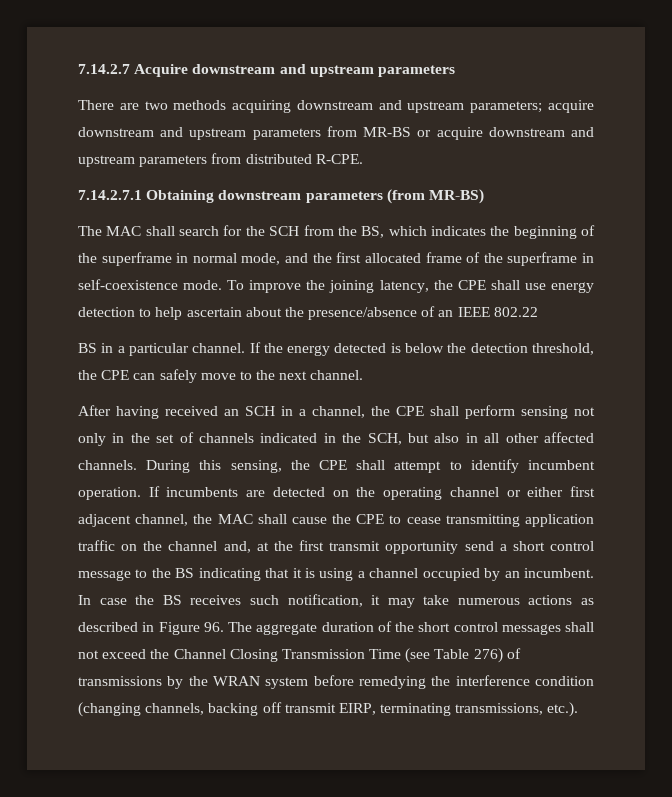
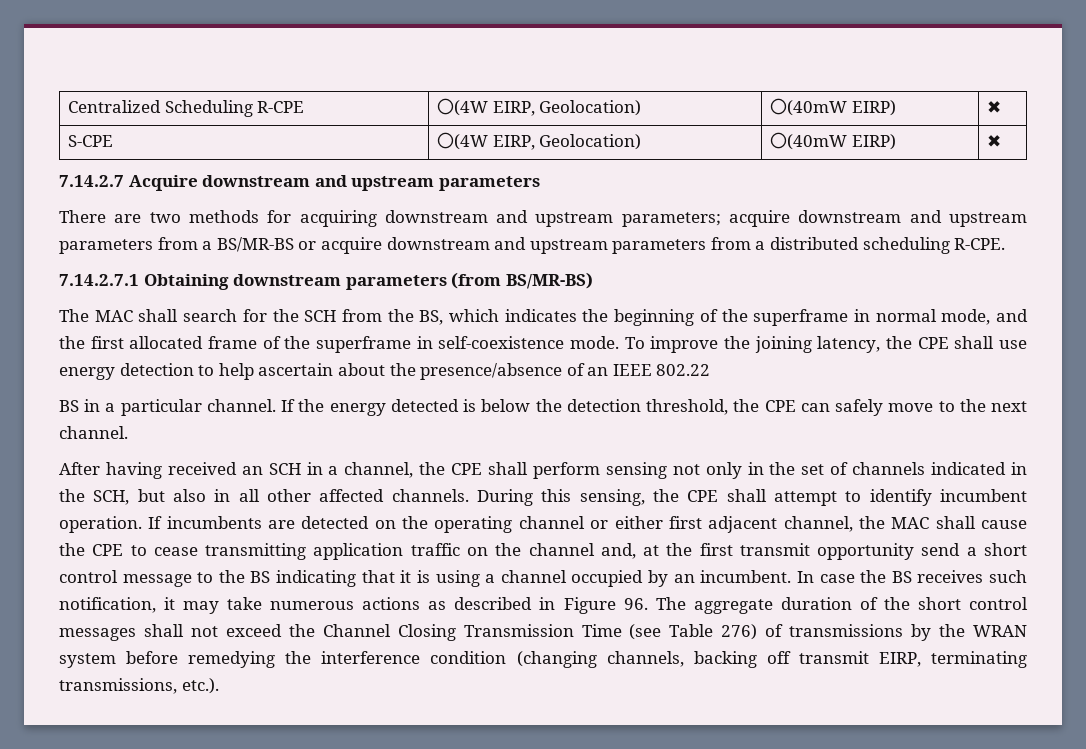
(78, 69) none -> [67,100,305,117] [436,98,642,116] [769,98,896,116] [986,101,1001,113] [67,135,113,147] [436,132,642,150] [769,132,896,150] [986,135,1001,147] Centralized Scheduling R-CPE | 〇(4W EIRP, Geolocation) | 〇(40mW EIRP) | ✖ // S-CPE | 〇(4W EIRP, Geolocation) | 〇(40mW EIRP) | ✖ //
(227, 105) none -> [267,210,292,223] for
[363,127,412,137] MR-BS -> [202,237,294,252] a BS/MR-BS
[245,154,312,164] distributed -> [755,237,950,254] a distributed scheduling
[428,189,484,204] MR-BS) -> [505,272,593,289] BS/MR-BS)

